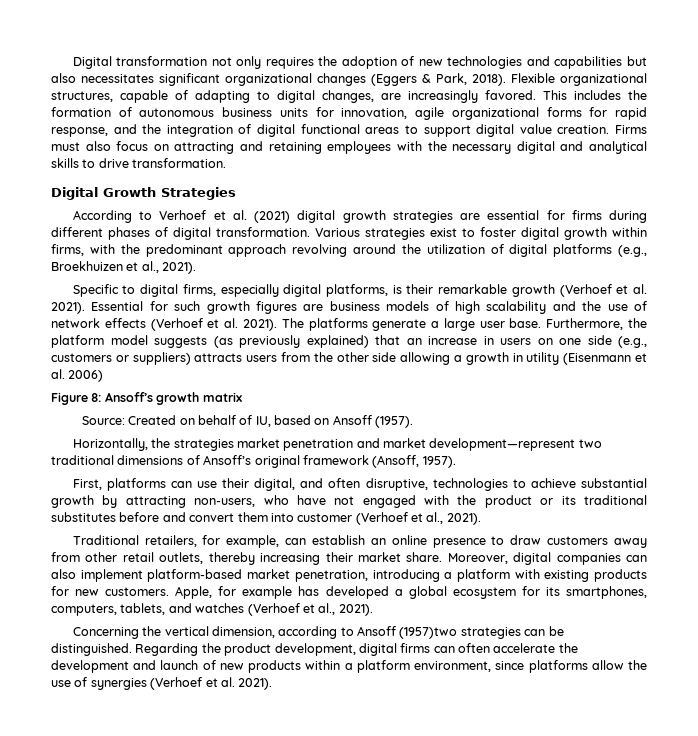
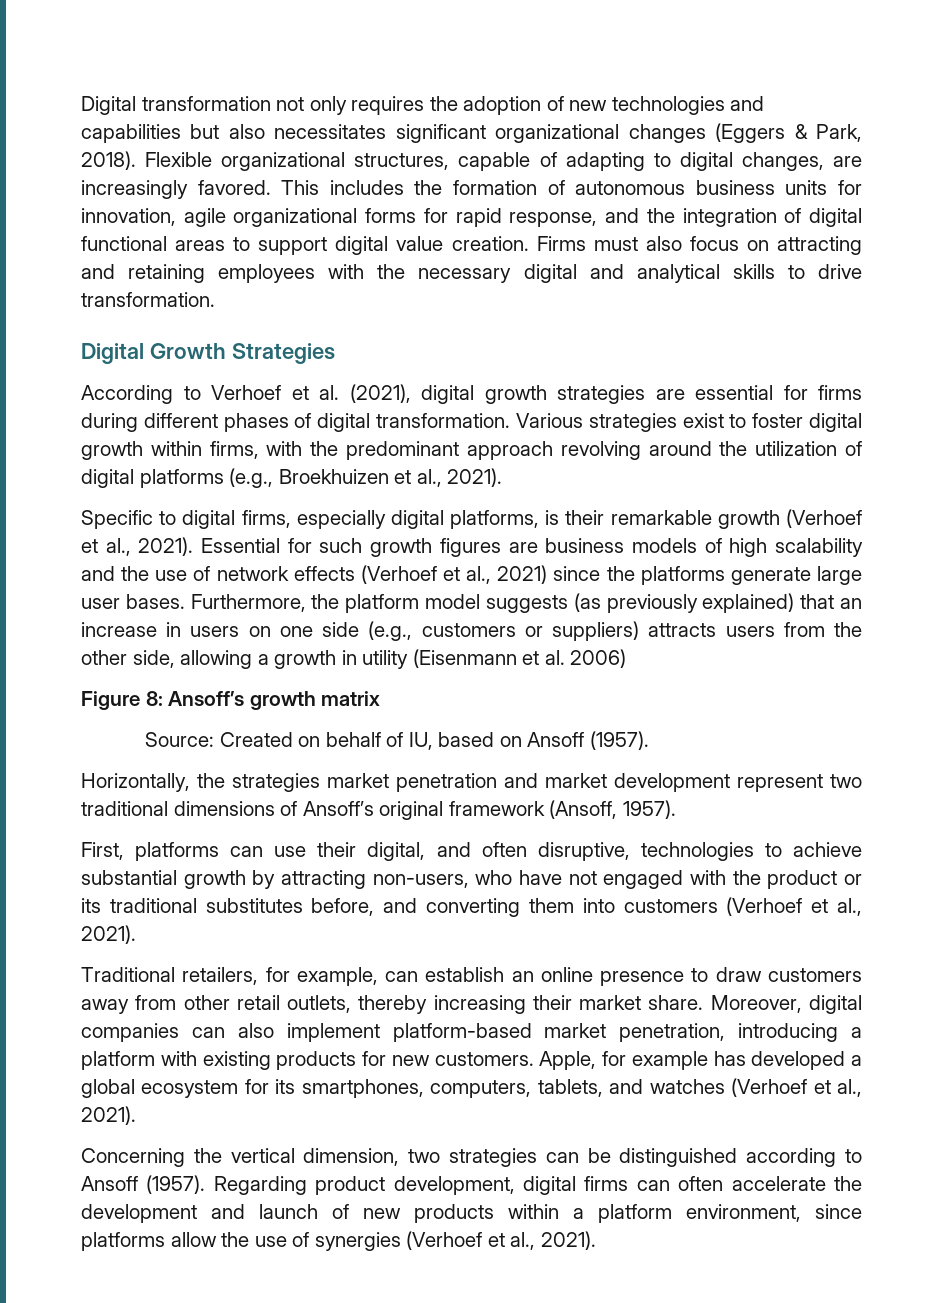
[254,211,291,223] (2021) -> [349,384,411,403] (2021),
[633,284,648,294] al. -> [105,538,131,556] al.,
[224,318,304,331] al. 2021). The -> [466,565,635,584] al., 2021) since the
[431,321,440,328] a -> (811, 576) none
[509,318,542,328] base. -> [125,594,185,609] bases.
[372,352,397,362] side -> [132,650,175,668] side,
[429,438,576,451] development—represent -> [614,773,823,792] development represent
[119,512,235,522] before and convert -> [311,898,521,917] before, and converting
[297,513,353,522] customer -> [623,899,718,913] customers
[278,626,564,639] [51,643,221,656] according to Ansoff (1957)two strategies can be distinguished. Regarding the -> [408,1148,862,1167] [81,1175,307,1195] two strategies can be distinguished according to Ansoff (1957). Regarding
[220,677,235,687] al. -> [510,1232,536,1250] al.,

